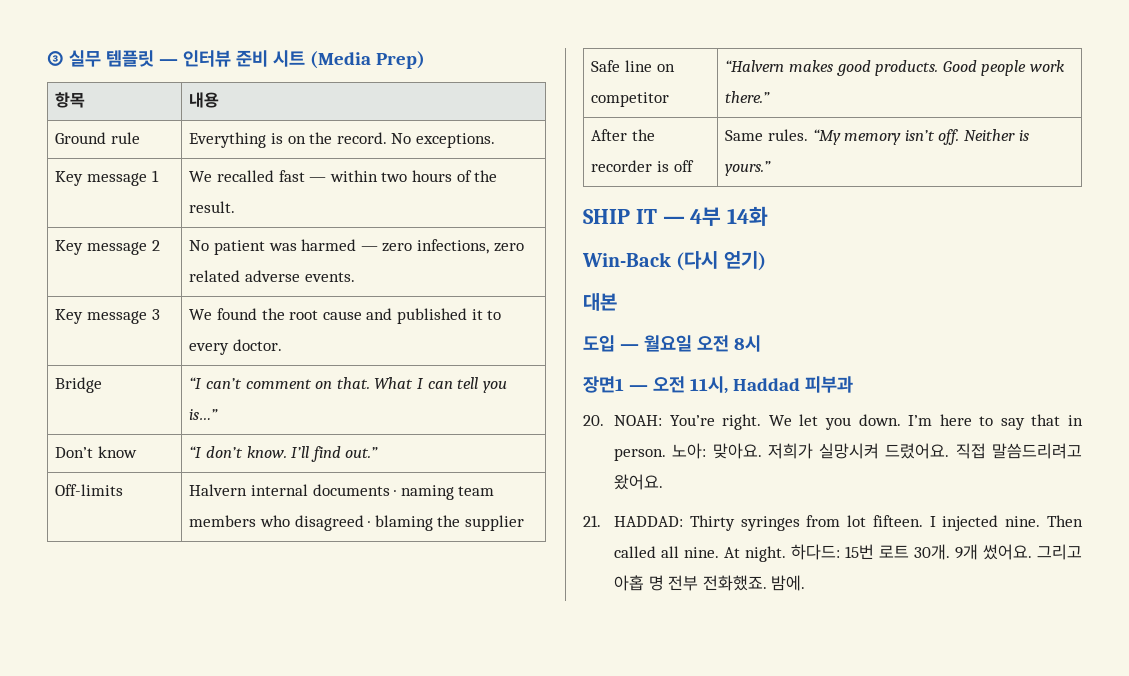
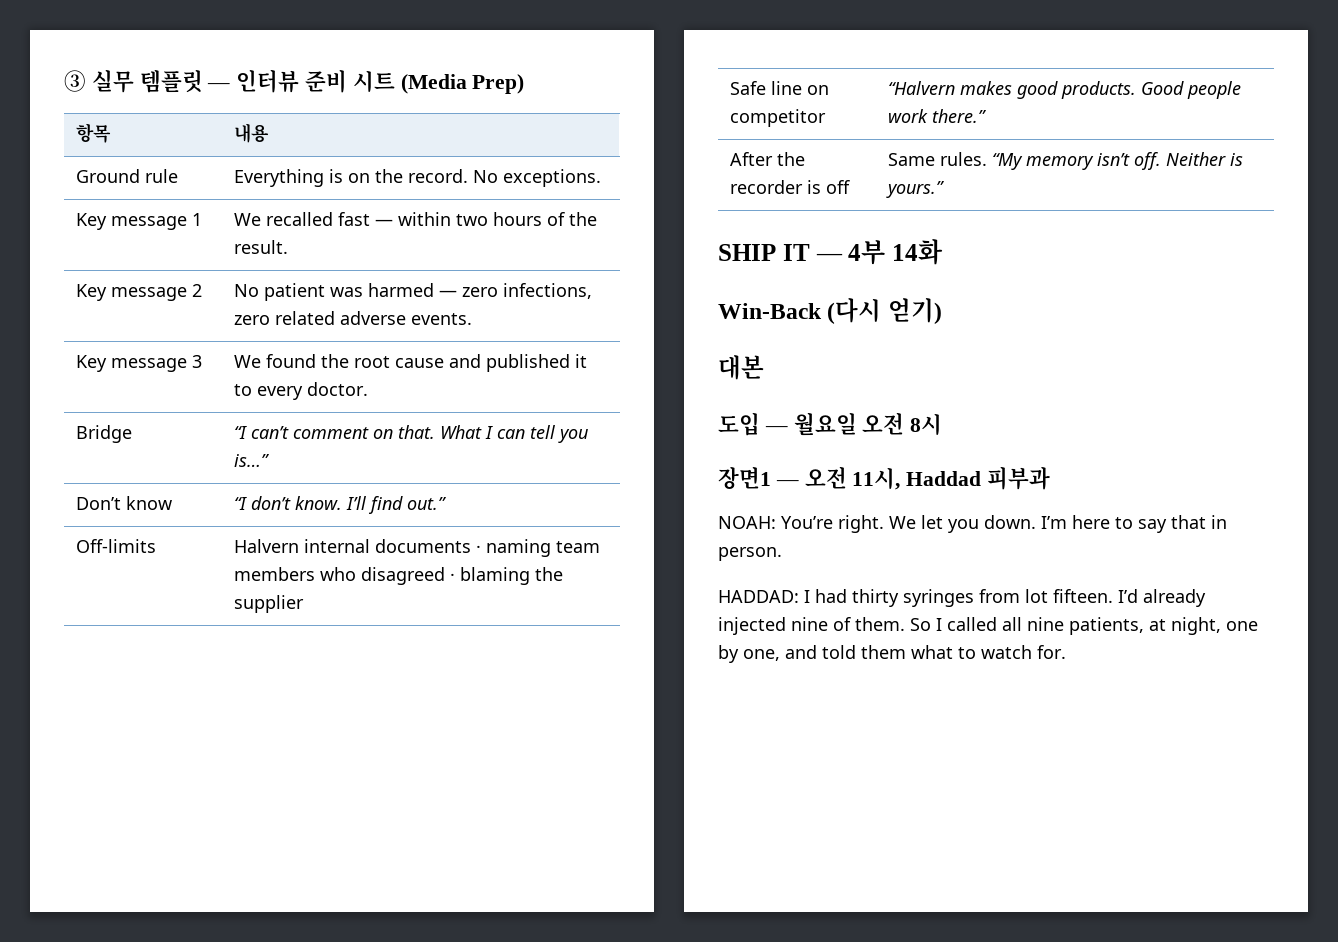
[583,415,604,426] 20. -> (1051, 478) none
[672,443,1082,459] [614,474,664,490] [583,515,1083,531] [614,544,1082,562] [614,575,806,591] 노아: 맞아요. 저희가 실망시켜 드렸어요. 직접 말씀드리려고 왔어요. // 21. HADDAD: Thirty syringes from lot fifteen. I injected nine. Then called all nine. At night. 하다드: 15번 로트 30개. 9개 썼어요. 그리고 아홉 명 전부 전화했죠. 밤에. -> [718,589,1206,607] [718,617,1258,635] [718,645,1066,663] // HADDAD: I had thirty syringes from lot fifteen. I’d already injected nine of them. So I called all nine patients, at night, one by one, and told them what to watch for.

